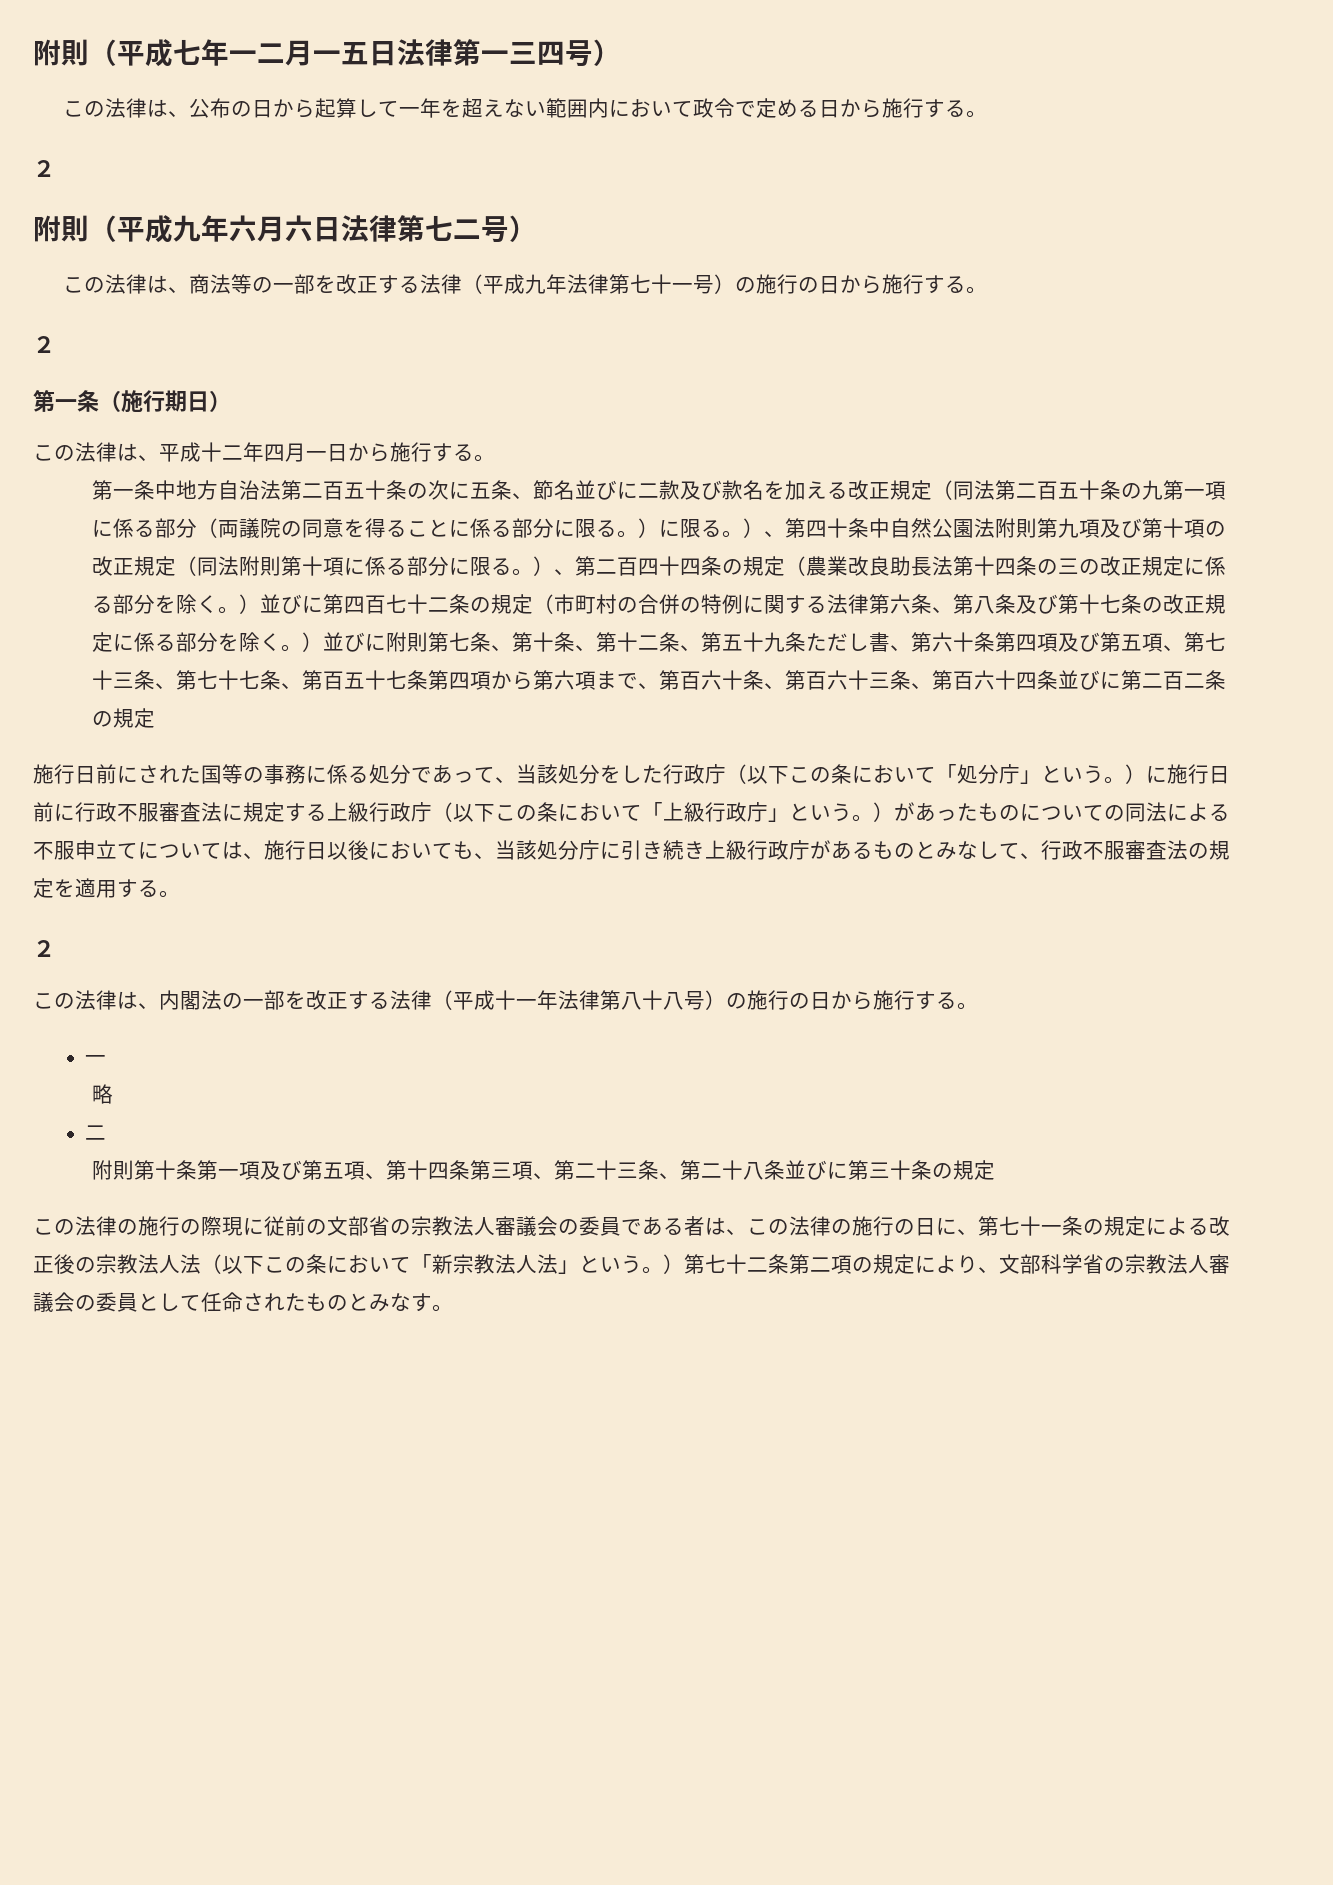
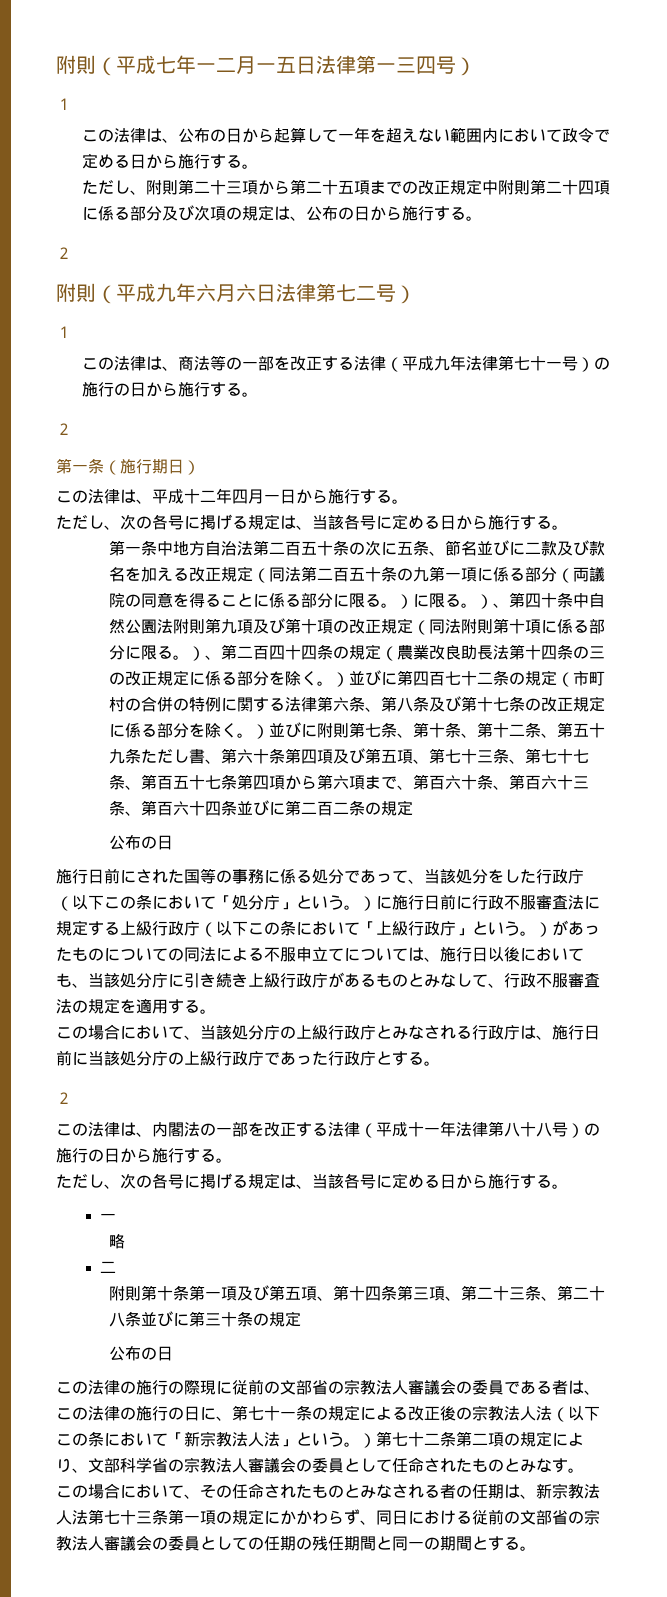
(621, 52) none -> [56,98,72,110] // １
(987, 114) none -> [82,179,611,195] [82,205,483,221] // ただし、附則第二十三項から第二十五項までの改正規定中附則第二十四項に係る部分及び次項の規定は、公布の日から施行する。
(537, 228) none -> [56,326,72,338] // １
(495, 458) none -> [56,514,568,530] // ただし、次の各号に掲げる規定は、当該各号に定める日から施行する。
(156, 718) none -> [108,834,173,850] // 公布の日
(180, 894) none -> [56,1024,600,1040] [56,1050,440,1066] // この場合において、当該処分庁の上級行政庁とみなされる行政庁は、施行日前に当該処分庁の上級行政庁であった行政庁とする。
(978, 1006) none -> [56,1173,568,1189] // ただし、次の各号に掲げる規定は、当該各号に定める日から施行する。
(996, 1170) none -> [108,1345,173,1361] // 公布の日
(453, 1308) none -> [56,1483,600,1499] [56,1509,600,1525] [56,1535,536,1551] // この場合において、その任命されたものとみなされる者の任期は、新宗教法人法第七十三条第一項の規定にかかわらず、同日における従前の文部省の宗教法人審議会の委員としての任期の残任期間と同一の期間とする。

